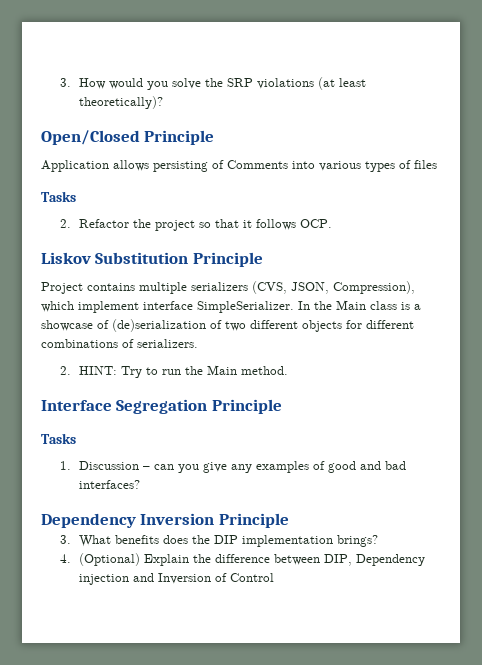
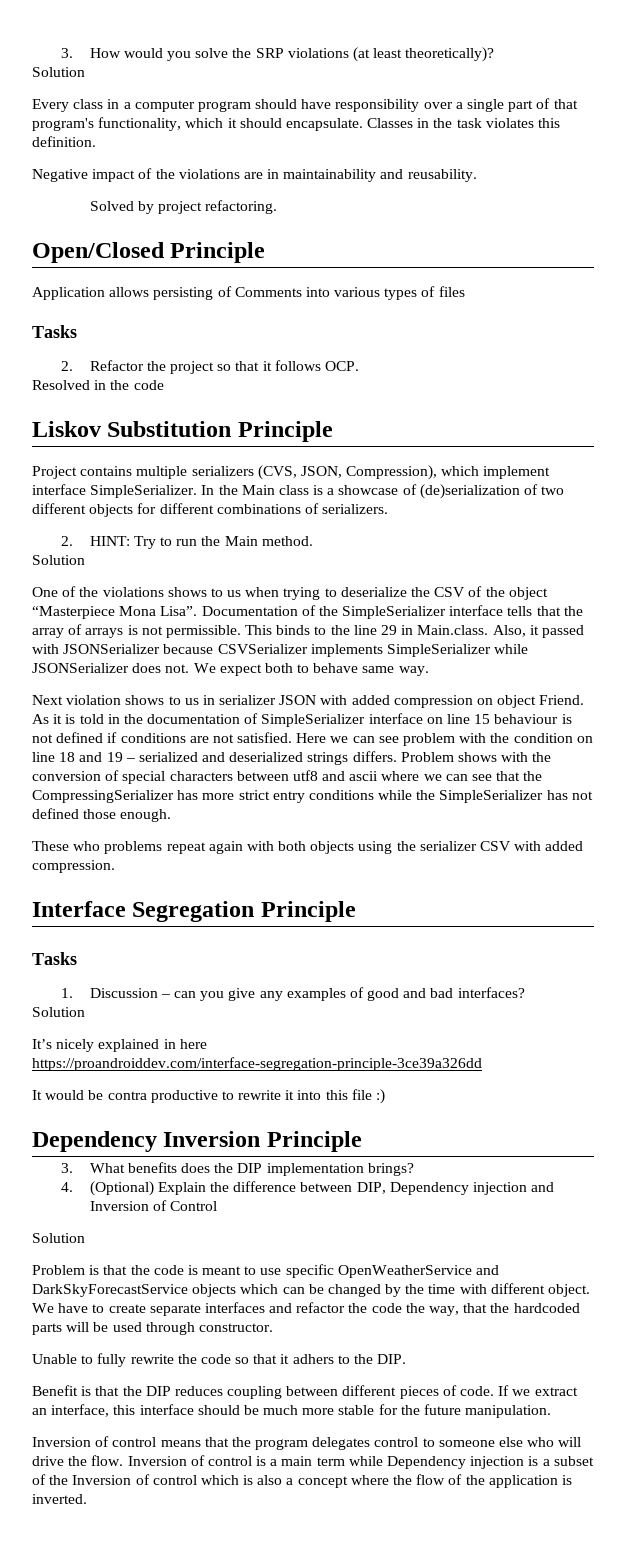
(164, 102) none -> [32,67,85,77] [32,98,578,112] [32,117,561,131] [32,136,96,147] [32,168,477,182] [89,200,278,214] // Solution // Every class in a computer program should have responsibility over a single part of that program's functionality, which it should encapsulate. Classes in the task violates this definition. // Negative impact of the violations are in maintainability and reusability. // Solved by project refactoring.
(333, 223) none -> [32,380,164,390] // Resolved in the code
(289, 370) none -> [32,555,85,565] [32,586,548,600] [32,605,583,619] [32,624,584,638] [32,644,529,657] [32,663,429,676] [32,695,585,708] [32,713,572,727] [32,732,593,746] [32,751,552,765] [32,770,543,784] [32,790,593,803] [32,808,172,822] [32,841,584,854] [32,860,115,873] // Solution // One of the violations shows to us when trying to deserialize the CSV of the object “Masterpiece Mona Lisa”. Documentation of the SimpleSerializer interface tells that the array of arrays is not permissible. This binds to the line 29 in Main.class. Also, it passed with JSONSerializer because CSVSerializer implements SimpleSerializer while JSONSerializer does not. We expect both to behave same way. // Next violation shows to us in serializer JSON with added compression on object Friend. As it is told in the documentation of SimpleSerializer interface on line 15 behaviour is not defined if conditions are not satisfied. Here we can see problem with the condition on line 18 and 19 – serialized and deserialized strings differs. Problem shows with the conversion of special characters between utf8 and ascii where we can see that the CompressingSerializer has more strict entry conditions while the SimpleSerializer has not defined those enough. // These who problems repeat again with both objects using the serializer CSV with added compression.
(141, 484) none -> [32,1007,85,1017] [32,1039,207,1052] [32,1057,482,1071] [32,1089,386,1104] // Solution // It’s nicely explained in here https://proandroiddev.com/interface-segregation-principle-3ce39a326dd // It would be contra productive to rewrite it into this file :)
(275, 577) none -> [32,1233,85,1243] [32,1264,500,1278] [32,1283,591,1297] [32,1302,580,1316] [32,1322,273,1335] [32,1353,407,1367] [32,1385,578,1399] [32,1404,552,1418] [32,1436,582,1450] [32,1455,594,1469] [32,1474,572,1488] [32,1494,87,1504] // Solution // Problem is that the code is meant to use specific OpenWeatherService and DarkSkyForecastService objects which can be changed by the time with different object. We have to create separate interfaces and refactor the code the way, that the hardcoded parts will be used through constructor. // Unable to fully rewrite the code so that it adhers to the DIP. // Benefit is that the DIP reduces coupling between different pieces of code. If we extract an interface, this interface should be much more stable for the future manipulation. // Inversion of control means that the program delegates control to someone else who will drive the flow. Inversion of control is a main term while Dependency injection is a subset of the Inversion of control which is also a concept where the flow of the application is inverted.

